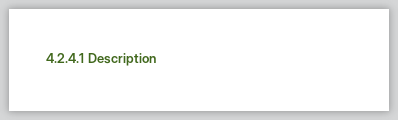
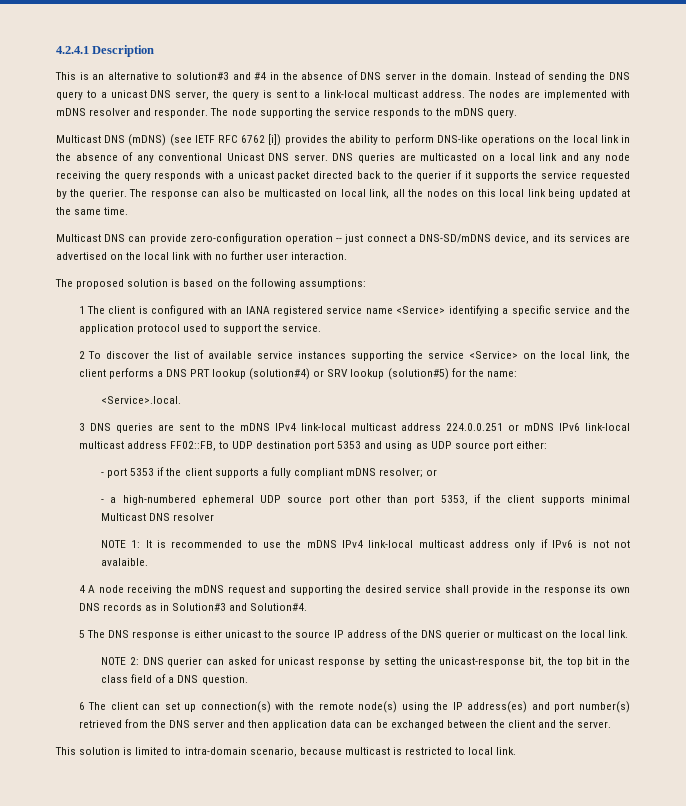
(156, 59) none -> [55,71,630,82] [56,90,631,100] [56,108,518,118] [56,134,631,146] [56,152,630,163] [56,170,630,181] [56,189,631,199] [56,207,129,215] [56,233,630,244] [56,251,347,260] [55,278,366,289] [78,305,630,316] [78,324,322,334] [78,350,630,361] [78,368,517,380] [101,396,182,404] [78,423,631,433] [78,441,547,451] [101,467,438,478] [101,494,630,505] [101,513,215,521] [101,539,631,550] [101,558,149,566] [78,585,630,595] [78,603,308,611] [78,629,628,640] [101,656,630,667] [101,674,248,685] [78,701,630,713] [78,719,612,730] [55,747,517,757] // This is an alternative to solution#3 and #4 in the absence of DNS server in the domain. Instead of sending the DNS query to a unicast DNS server, the query is sent to a link-local multicast address. The nodes are implemented with mDNS resolver and responder. The node supporting the service responds to the mDNS query. // Multicast DNS (mDNS) (see IETF RFC 6762 [i]) provides the ability to perform DNS-like operations on the local link in the absence of any conventional Unicast DNS server. DNS queries are multicasted on a local link and any node receiving the query responds with a unicast packet directed back to the querier if it supports the service requested by the querier. The response can also be multicasted on local link, all the nodes on this local link being updated at the same time. // Multicast DNS can provide zero-configuration operation -- just connect a DNS-SD/mDNS device, and its services are advertised on the local link with no further user interaction. // The proposed solution is based on the following assumptions: // 1 The client is configured with an IANA registered service name <Service> identifying a specific service and the application protocol used to support the service. // 2 To discover the list of available service instances supporting the service <Service> on the local link, the client performs a DNS PRT lookup (solution#4) or SRV lookup (solution#5) for the name: // <Service>.local. // 3 DNS queries are sent to the mDNS IPv4 link-local multicast address 224.0.0.251 or mDNS IPv6 link-local multicast address FF02::FB, to UDP destination port 5353 and using as UDP source port either: // - port 5353 if the client supports a fully compliant mDNS resolver; or // - a high-numbered ephemeral UDP source port other than port 5353, if the client supports minimal Multicast DNS resolver // NOTE 1: It is recommended to use the mDNS IPv4 link-local multicast address only if IPv6 is not not avalaible. // 4 A node receiving the mDNS request and supporting the desired service shall provide in the response its own DNS records as in Solution#3 and Solution#4. // 5 The DNS response is either unicast to the source IP address of the DNS querier or multicast on the local link. // NOTE 2: DNS querier can asked for unicast response by setting the unicast-response bit, the top bit in the class field of a DNS question. // 6 The client can set up connection(s) with the remote node(s) using the IP address(es) and port number(s) retrieved from the DNS server and then application data can be exchanged between the client and the server. // This solution is limited to intra-domain scenario, because multicast is restricted to local link.

